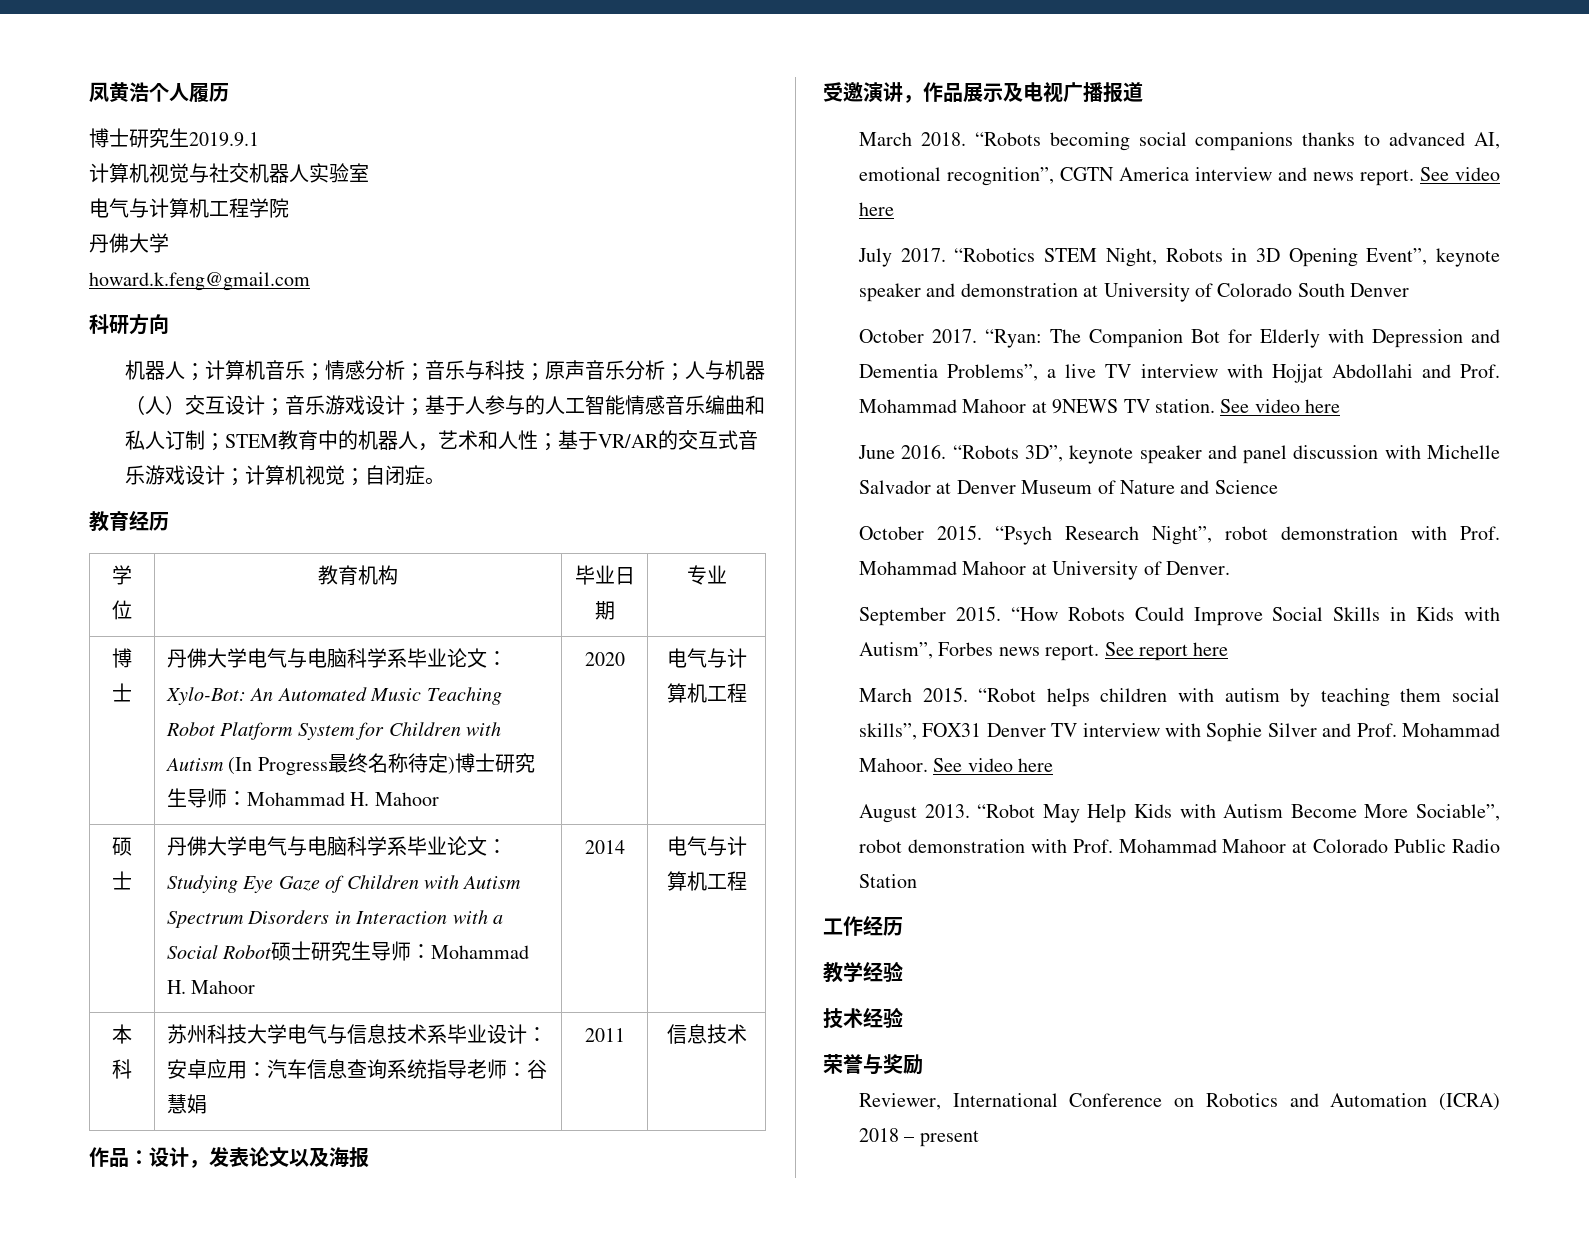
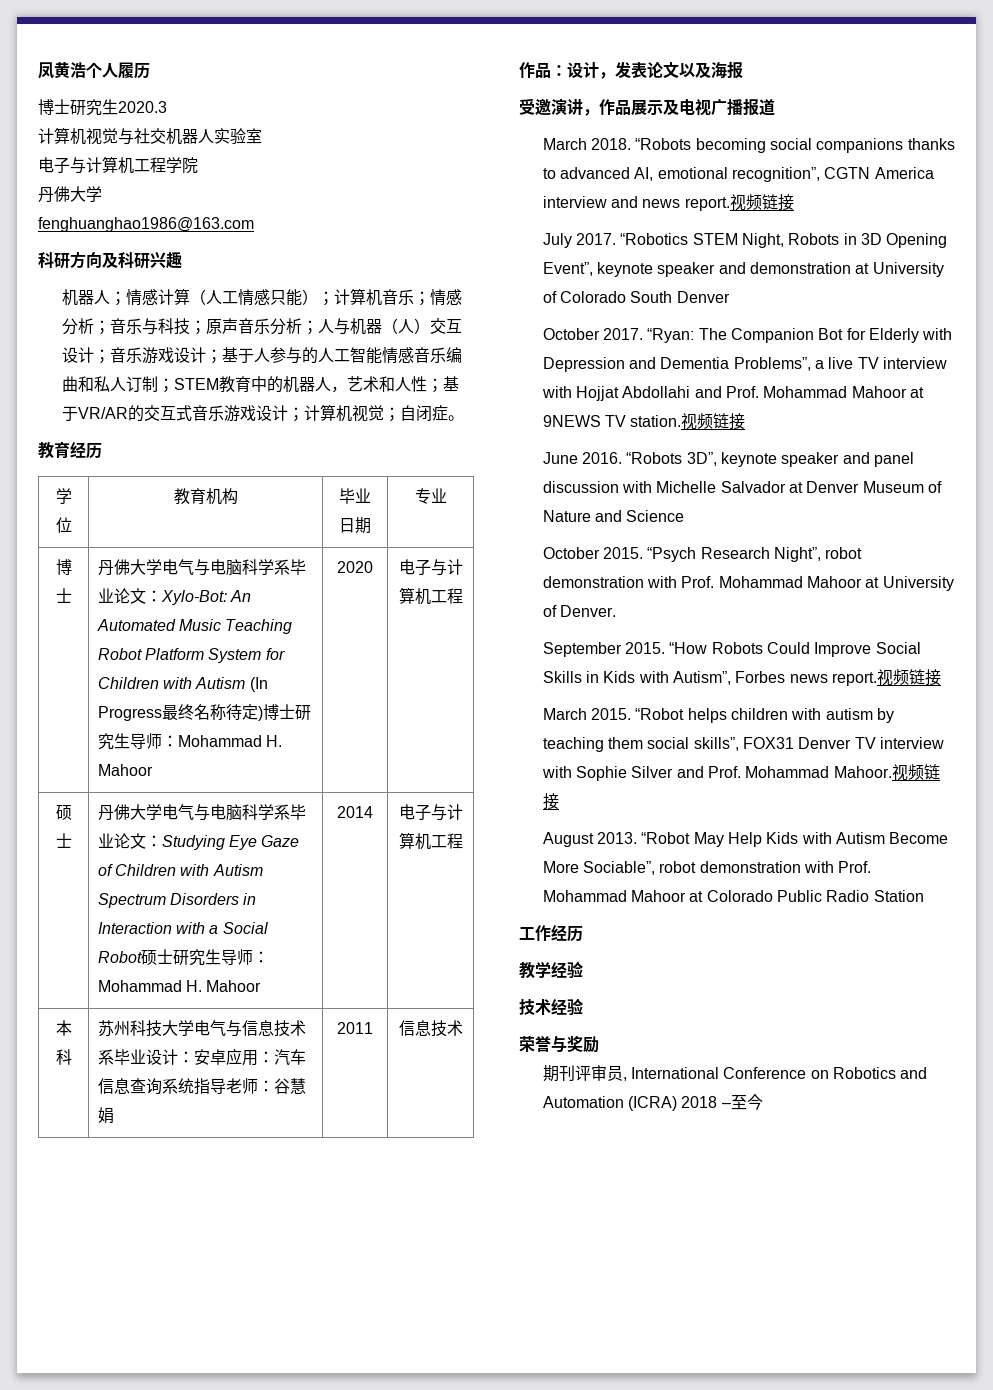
[189,132,259,147] 2019.9.1 -> [118,101,167,113] 2020.3
[109,198,129,218] 气 -> [54,157,70,174] 子
[89,272,310,291] howard.k.feng@gmail.com -> [38,217,254,232] fenghuanghao1986@163.com
(169, 324) none -> [102,252,182,269] 及科研兴趣
(205, 372) none -> [125,288,334,306] 情感计算（人工情感只能）；
[686,648,707,668] 气 -> [414,559,431,576] 子
[686,836,707,856] 气 -> [414,804,431,821] 子
[1419,167,1500,181] [858,202,894,216] See video here -> [729,194,794,211] 视频链接
[1220,399,1341,413] See video here -> [681,413,746,430] 视频链接
[1104,642,1229,661] See report here -> [877,669,942,686] 视频链接
[933,758,1054,772] See video here -> [891,764,940,781] [542,793,559,810] 视频链接
[858,1093,941,1110] Reviewer, -> [542,1065,627,1082] 期刊评审员,
[919,1130,979,1147] present -> [730,1094,763,1110] 至今

